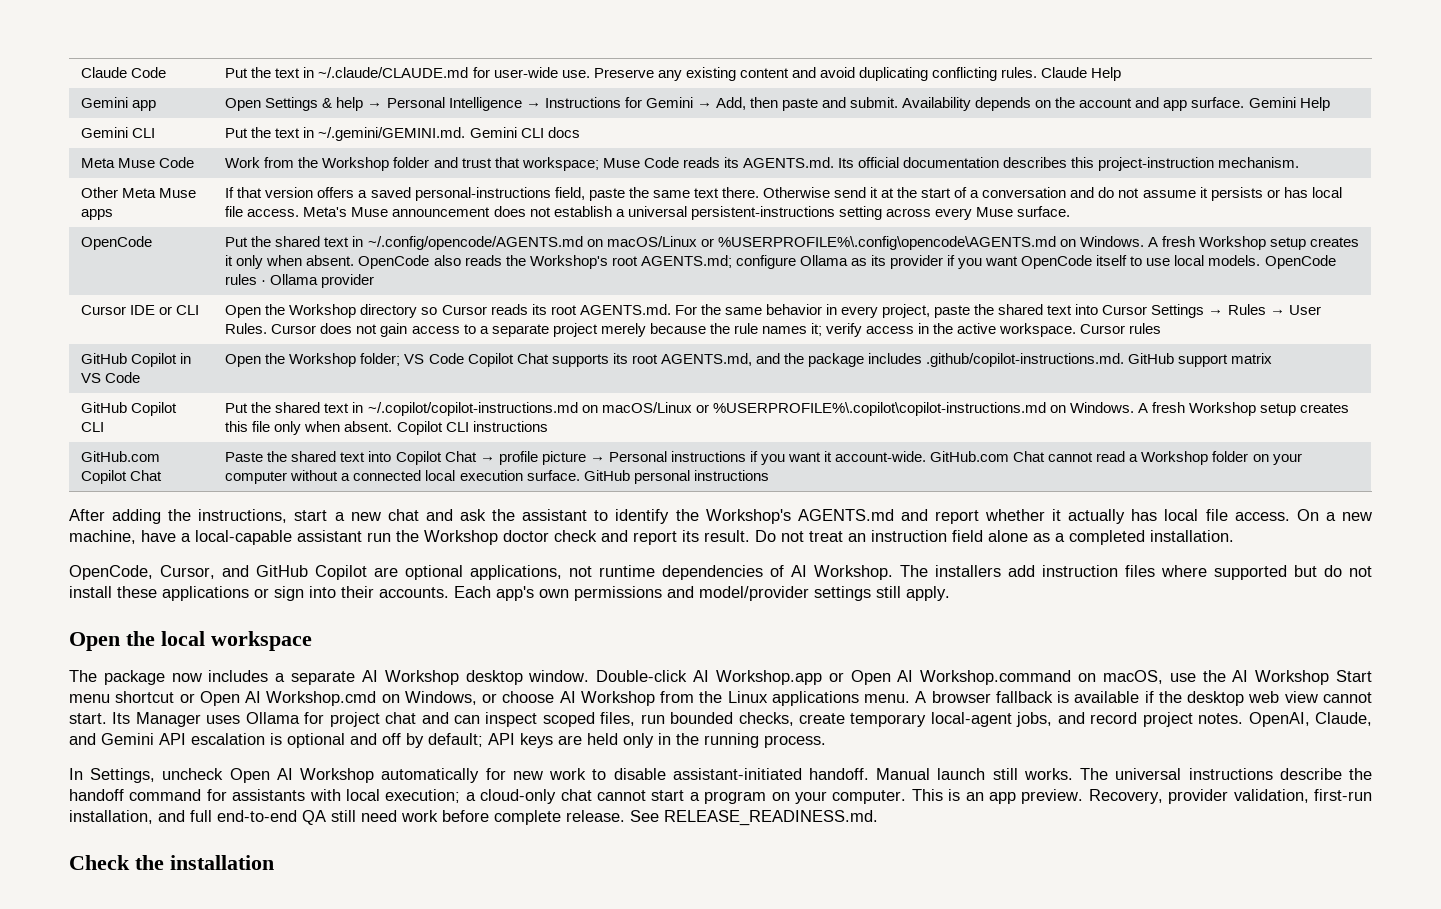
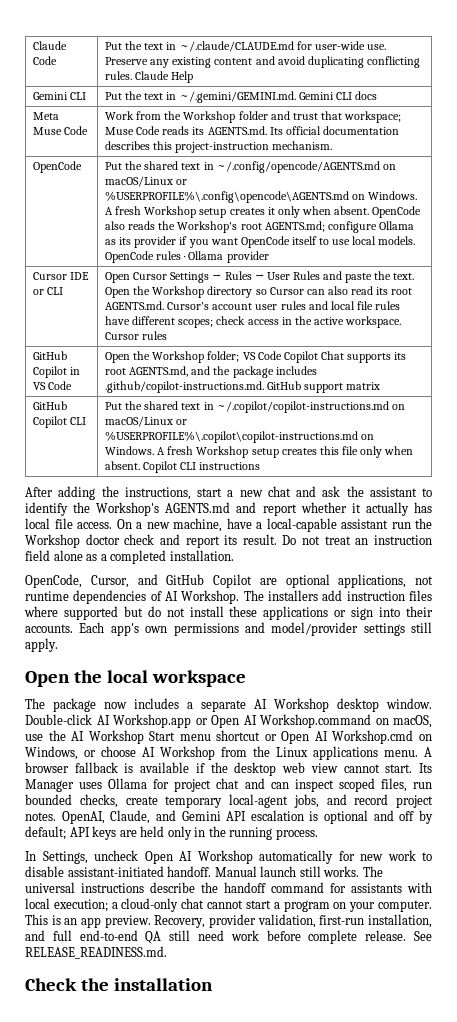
[81,97,157,111] [225,97,1330,111] // Gemini app | Open Settings & help → Personal Intelligence → Instructions for Gemini → Add, then paste and submit. Availability depends on the account and app surface. Gemini Help -> (194, 77) none
[81,187,197,198] [81,209,114,220] [225,187,1342,201] [225,206,1071,220] // Other Meta Muse apps | If that version offers a saved personal-instructions field, paste the same text there. Otherwise send it at the start of a conversation and do not assume it persists or has local file access. Meta's Muse announcement does not establish a universal persistent-instructions setting across every Muse surface. -> (333, 145) none
[265,304,1099,318] the Workshop directory so Cursor reads its root AGENTS.md. For the same behavior in every project, paste the shared text into -> (131, 277) none
[225,323,863,337] Rules. Cursor does not gain access to a separate project merely because the rule names it; verify -> [292,271,415,283] [105,286,413,298] [105,301,401,310] [105,316,246,328] Rules and paste the text. Open the Workshop directory so Cursor can also read its root AGENTS.md. Cursor's account user rules and local file rules have different scopes; check
[81,451,161,462] [81,470,163,484] [225,451,1302,465] [225,470,769,484] // GitHub.com Copilot Chat | Paste the shared text into Copilot Chat → profile picture → Personal instructions if you want it account-wide. GitHub.com Chat cannot read a Workshop folder on your computer without a connected local execution surface. GitHub personal instructions -> (261, 466) none

